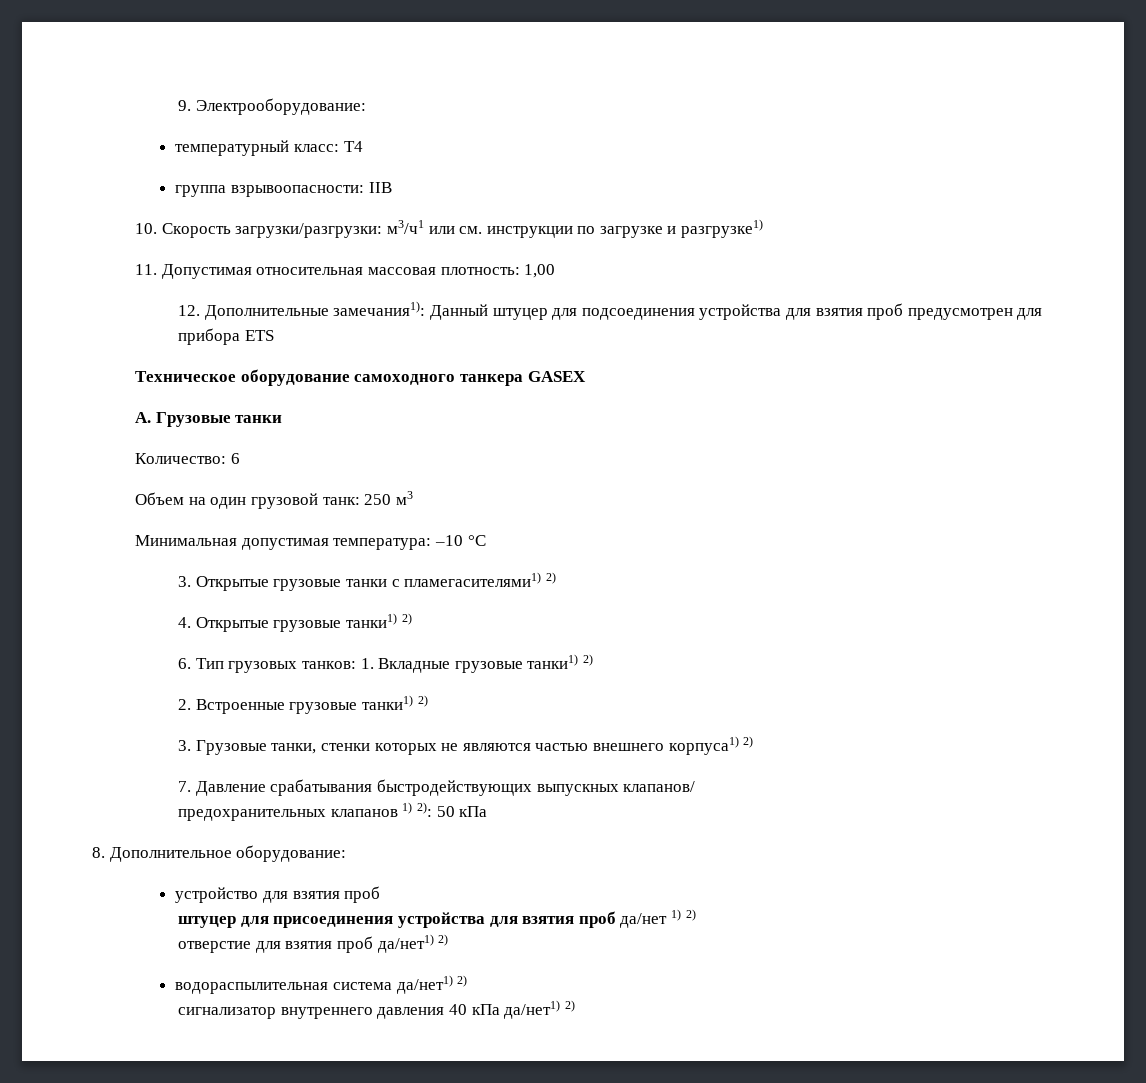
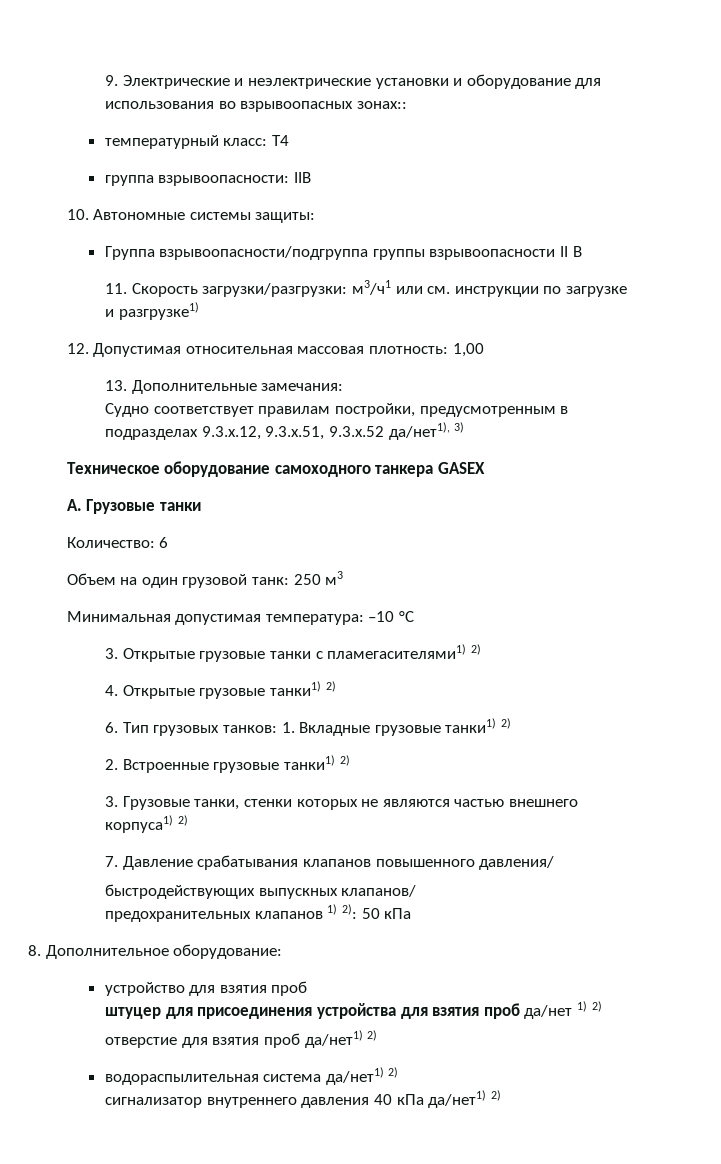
[195,98,366,115] Электрооборудование: -> [122,74,602,89] [105,101,407,112] Электрические и неэлектрические установки и оборудование для использования во взрывоопасных зонах::
(158, 228) none -> [93,209,316,223] [104,246,582,260] [105,283,128,294] Автономные системы защиты: // Группа взрывоопасности/подгруппа группы взрывоопасности II B // 11.
[135,264,158,275] 11. -> [66,343,89,354] 12.
[178,301,1043,320] [178,328,274,345] 12. Дополнительные замечания1): Данный штуцер для подсоединения устройства для взятия проб предусмотрен для прибора ETS -> [105,380,344,394] [105,403,569,417] [105,422,465,440] 13. Дополнительные замечания: // Судно соответствует правилам постройки, предусмотренным в подразделах 9.3.x.12, 9.3.x.51, 9.3.x.52 да/нет1), 3)
(373, 787) none -> [302,856,555,870] клапанов повышенного давления/ //

